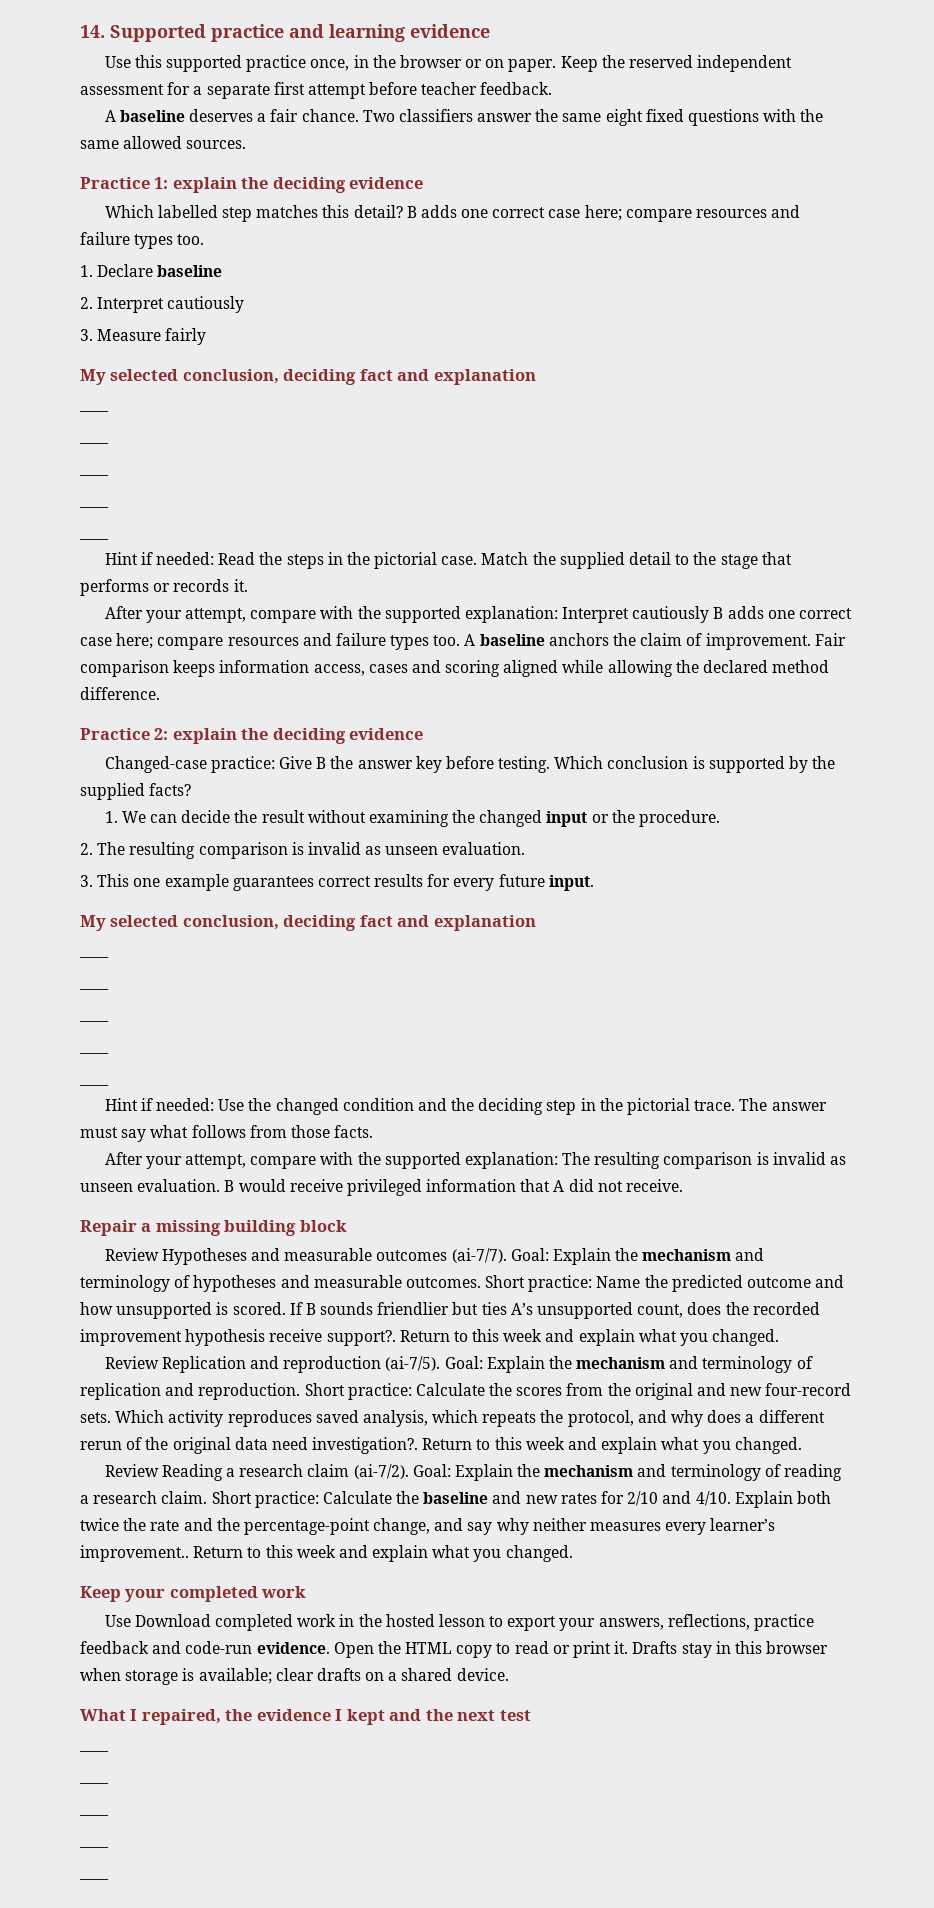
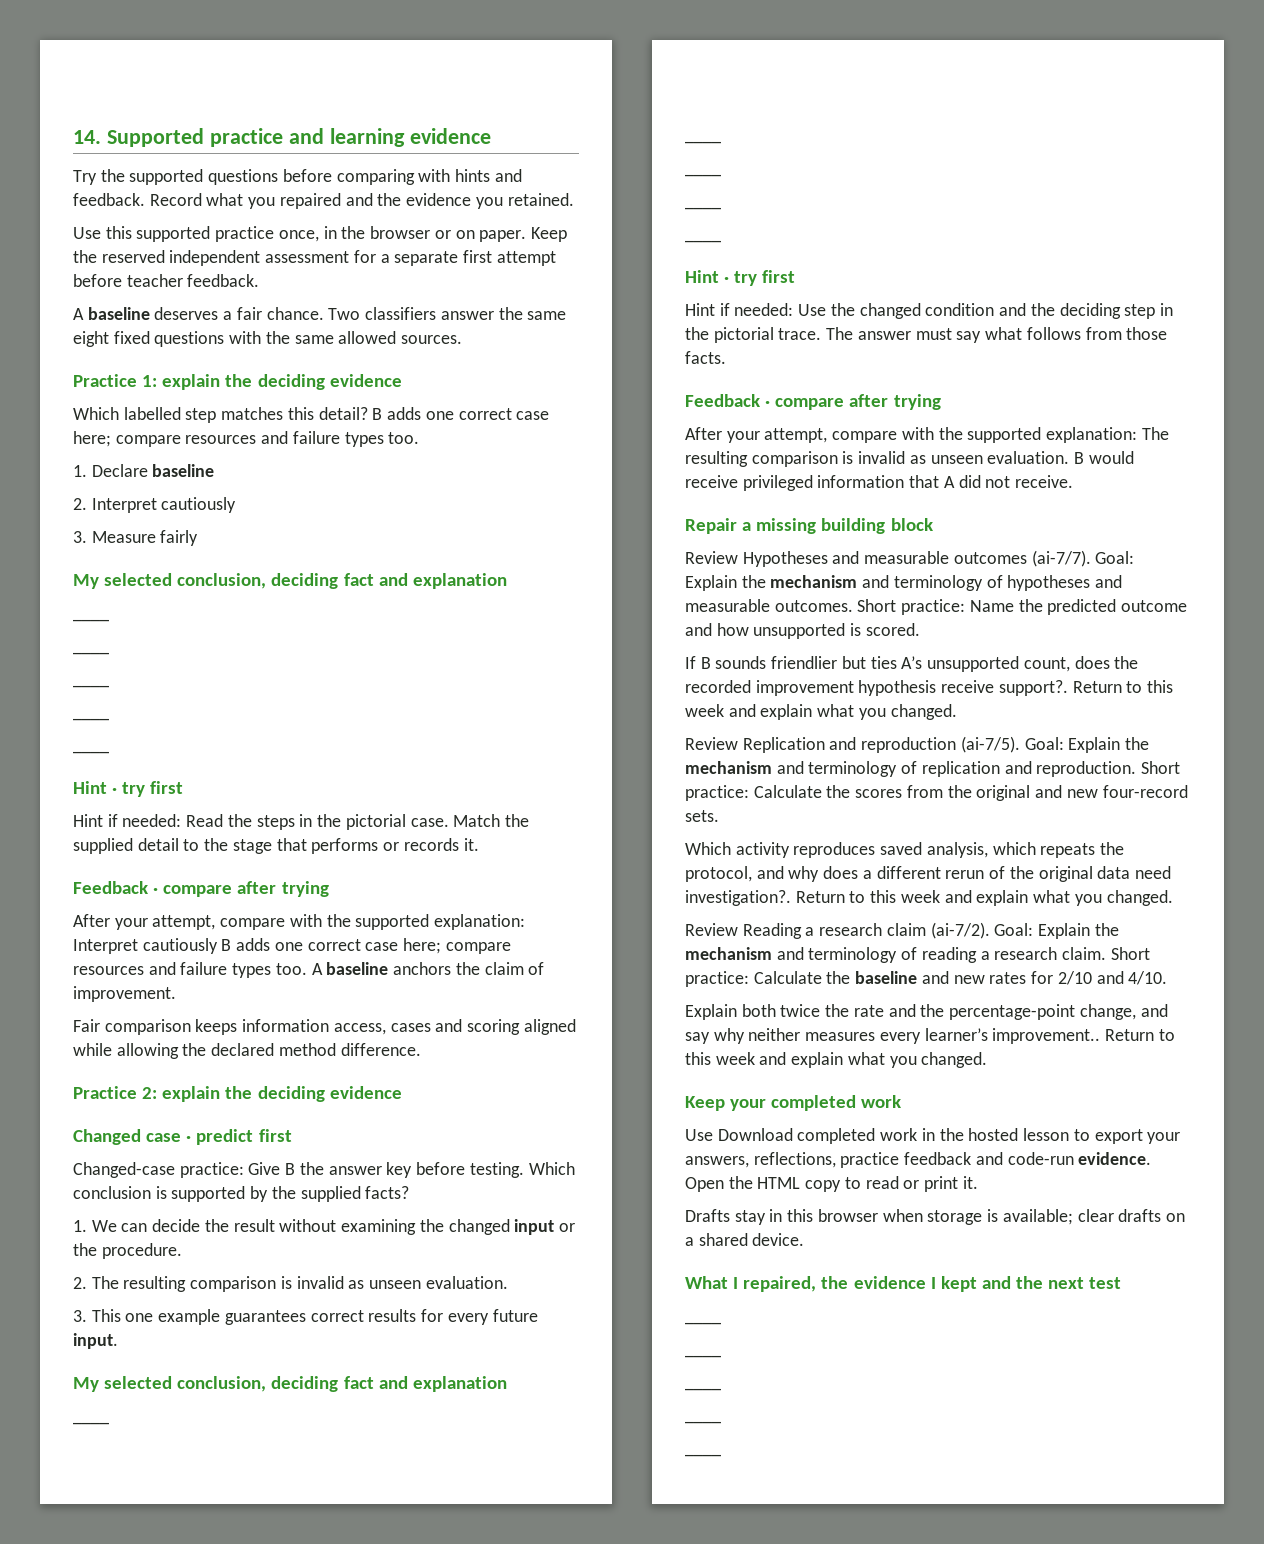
(490, 31) none -> [73,169,522,185] [73,193,574,209] // Try the supported questions before comparing with hints and feedback. Record what you repaired and the evidence you retained.
(109, 539) none -> [73,781,184,797] // Hint · try first
(248, 585) none -> [73,881,329,897] // Feedback · compare after trying
(811, 641) none -> (176, 994) //
(424, 734) none -> [73,1129,292,1145] // Changed case · predict first
(109, 1085) none -> [685,270,796,286] // Hint · try first
(374, 1131) none -> [685,394,941,410] // Feedback · compare after trying
(286, 1308) none -> (920, 629) //
(111, 1417) none -> (719, 816) //
(731, 1498) none -> (1168, 978) //
(629, 1647) none -> (978, 1182) //

